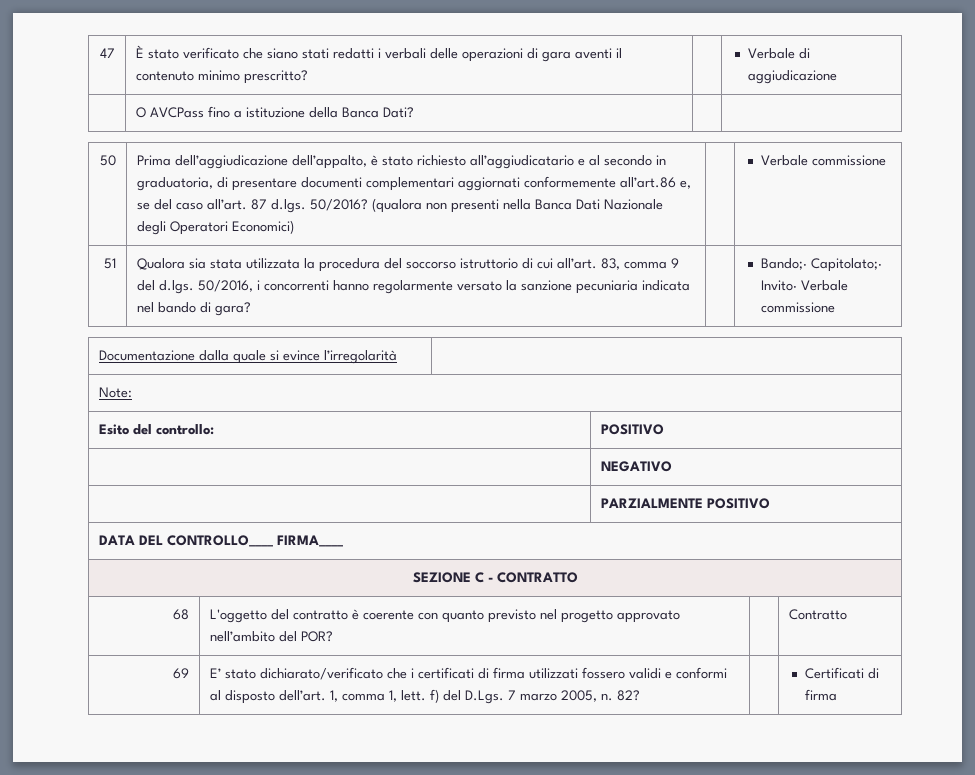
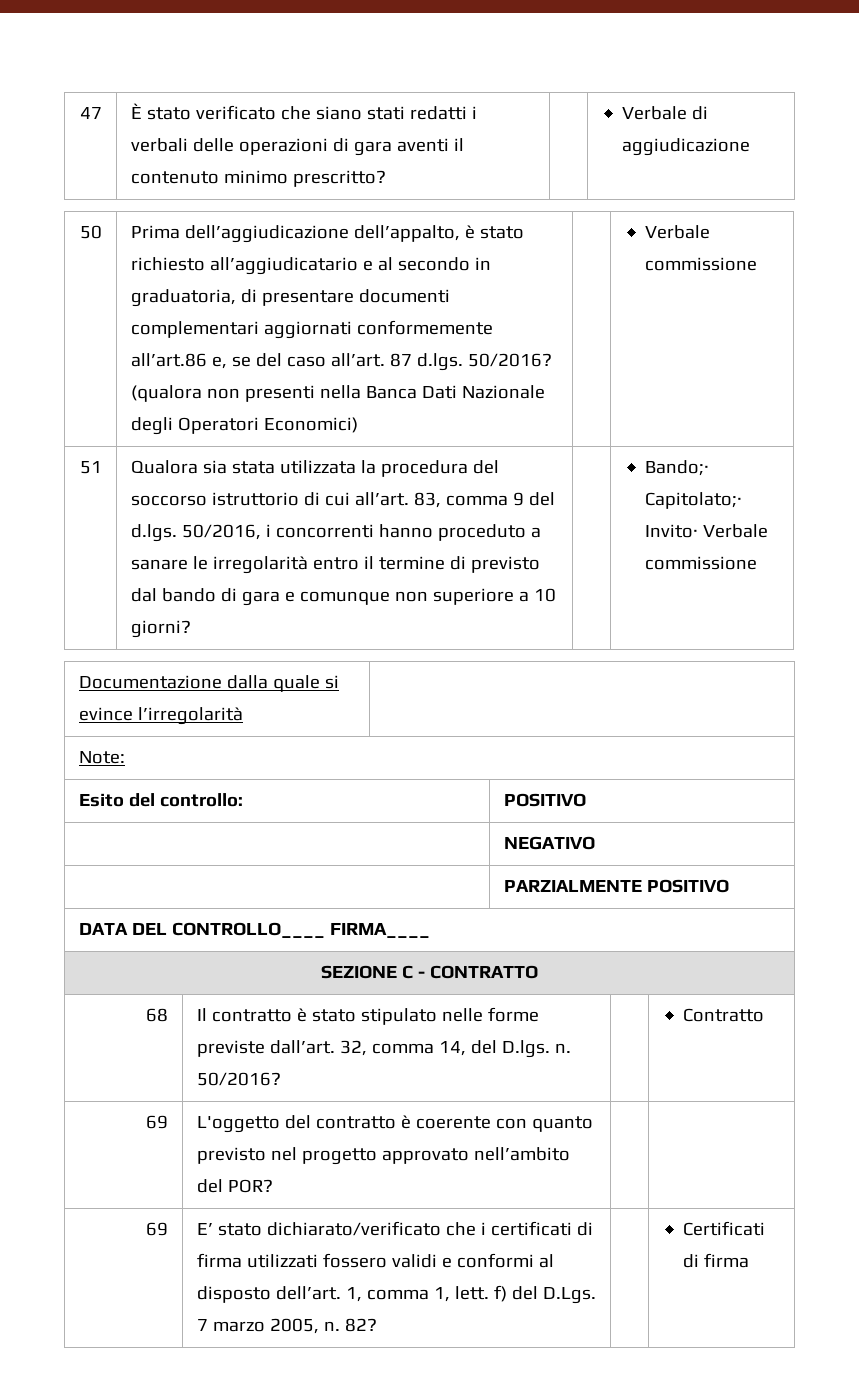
[135,106,414,118] // | O AVCPass fino a istituzione della Banca Dati? | | -> (750, 147) none
[372,280,690,294] [136,302,251,316] regolarmente versato la sanzione pecuniaria indicata nel bando di gara? -> [437,524,541,541] [130,556,540,574] [130,588,556,606] [130,620,191,638] proceduto a sanare le irregolarità entro il termine di previsto dal bando di gara e comunque non superiore a 10 giorni?
(190, 614) none -> [196,1007,539,1025] [196,1040,571,1058] [196,1072,281,1086] [682,1008,764,1022] [146,1115,169,1129] | Il contratto è stato stipulato nelle forme previste dall’art. 32, comma 14, del D.lgs. n. 50/2016? | | Contratto // 69
[788,609,847,620] Contratto -> (273, 1186) none

